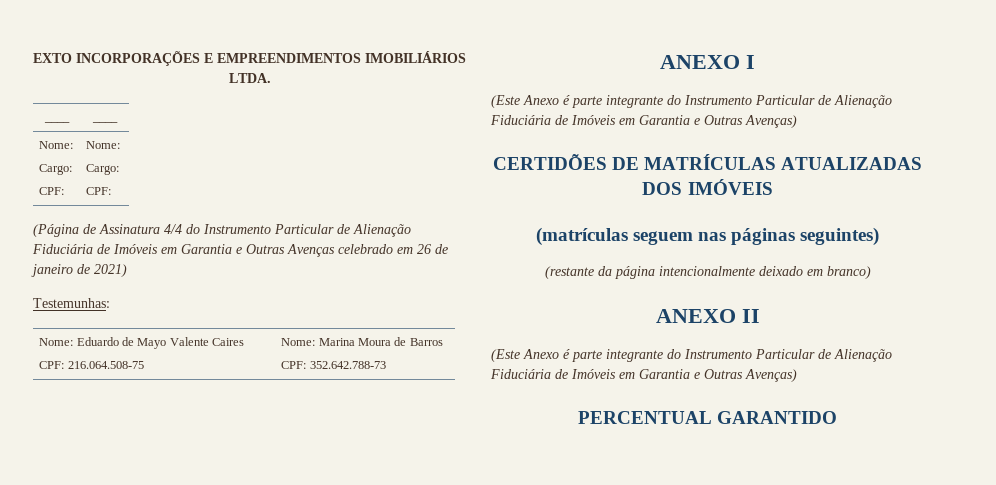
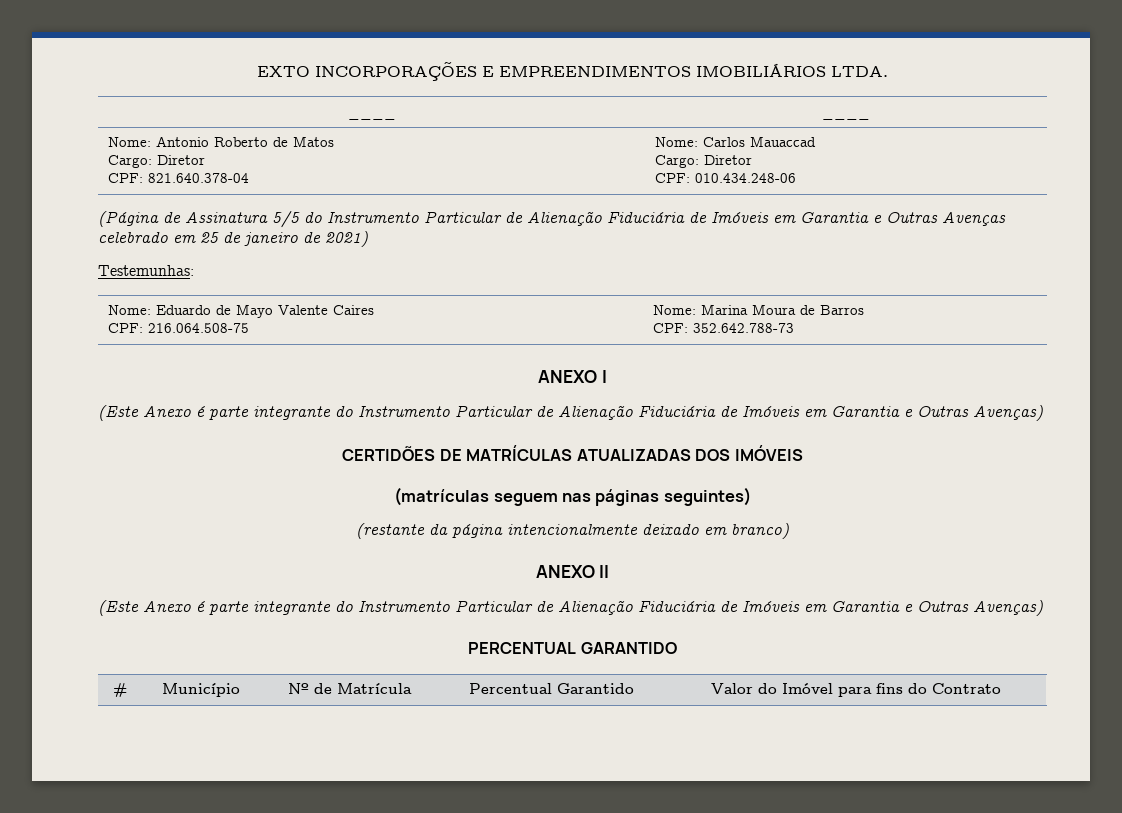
[39,164,73,175] [39,187,65,195] [86,141,121,149] [86,164,120,175] [86,187,112,195] // Cargo: // CPF: | Nome: // Cargo: // CPF: -> [155,136,334,147] [107,155,205,168] [107,173,249,183] [654,136,816,147] [654,155,752,168] [654,173,796,183] Antonio Roberto de Matos // Cargo: Diretor // CPF: 821.640.378-04 | Nome: Carlos Mauaccad // Cargo: Diretor // CPF: 010.434.248-06
[164,224,182,234] 4/4 -> [272,211,300,228] 5/5
[417,244,431,254] 26 -> [200,232,219,243] 25
(838, 417) none -> [112,683,127,697] [162,683,240,697] [288,683,412,694] [468,683,634,694] [710,683,1001,697] // # | Município | Nº de Matrícula | Percentual Garantido | Valor do Imóvel para fins do Contrato

